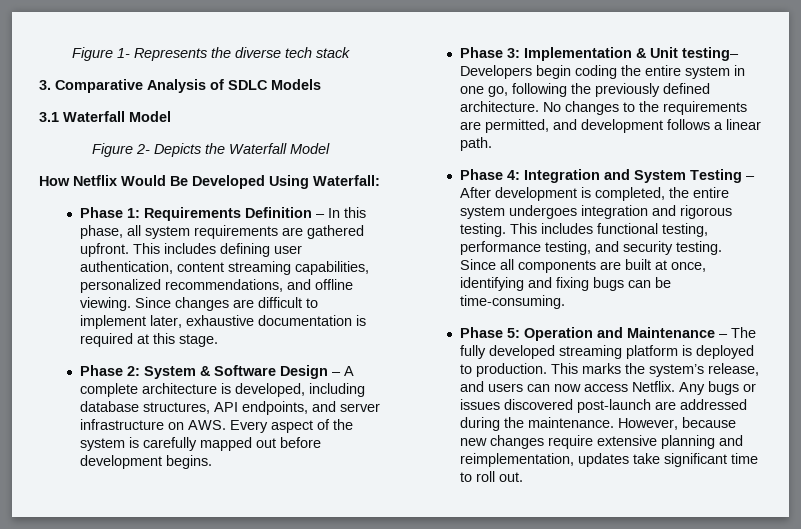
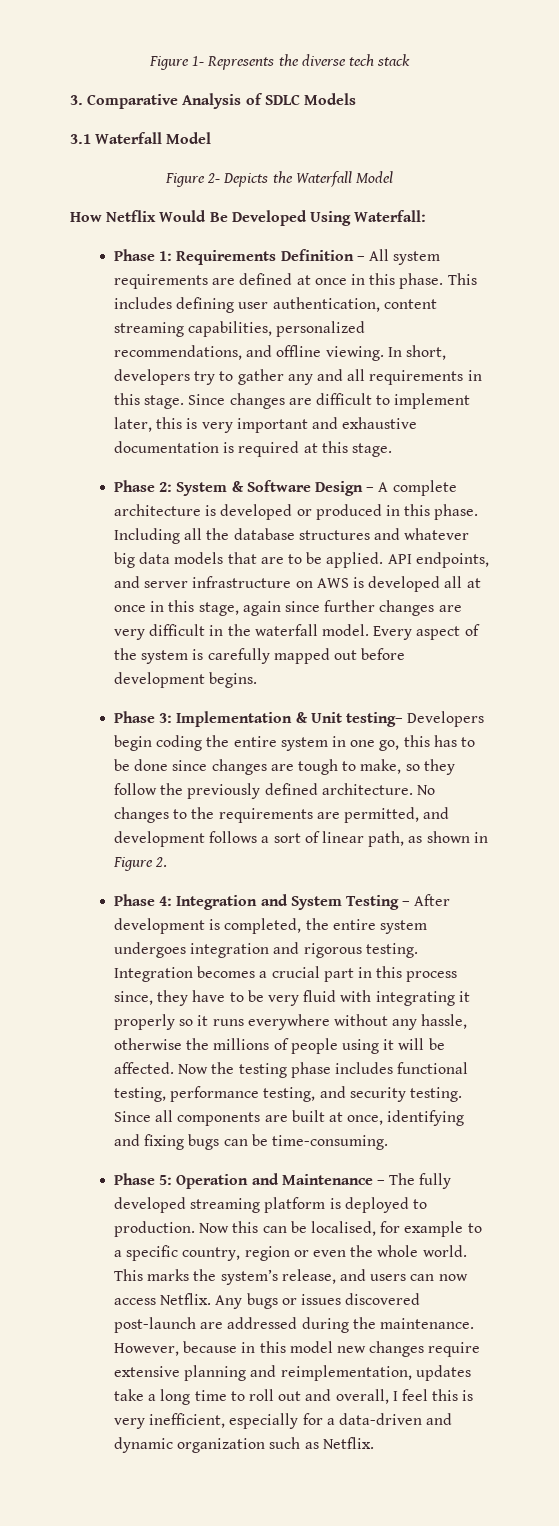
[328,207,367,218] [80,225,365,239] [80,243,130,257] In this phase, all system requirements are gathered upfront. -> [368,249,441,265] [114,273,444,289] All system requirements are defined at once in this phase.
(132, 304) none -> [387,345,446,360] [114,369,482,385] [114,393,185,409] In short, developers try to gather any and all requirements in this stage.
(183, 321) none -> [156,417,338,433] this is very important and
[235,383,366,397] [80,401,211,414] developed, including database structures, -> [220,504,479,520] [114,528,470,544] [114,552,384,568] developed or produced in this phase. Including all the database structures and whatever big data models that are to be applied.
[188,420,227,430] AWS. -> [316,576,481,592] [114,600,462,616] [114,624,369,640] AWS is developed all at once in this stage, again since further changes are very difficult in the waterfall model.
[512,83,568,97] following -> [403,735,475,747] [114,759,455,775] [114,783,158,795] this has to be done since changes are tough to make, so they follow
[726,119,762,130] [460,137,493,151] linear path. -> [273,831,488,847] [113,857,168,871] sort of linear path, as shown in Figure 2.
[510,223,538,234] This -> [114,966,458,982] [114,990,470,1006] [114,1014,468,1030] [114,1038,445,1054] [114,1062,331,1078] Integration becomes a crucial part in this process since, they have to be very fluid with integrating it properly so it runs everywhere without any hassle, otherwise the millions of people using it will be affected. Now the testing phase
(548, 370) none -> [199,1221,482,1237] [114,1245,467,1261] Now this can be localised, for example to a specific country, region or even the whole world.
(737, 422) none -> [241,1341,333,1353] in this model
[664,453,728,467] significant -> [148,1389,191,1405] a long
[499,472,524,482] out. -> [278,1389,474,1404] [114,1413,453,1429] [114,1437,374,1453] out and overall, I feel this is very inefficient, especially for a data-driven and dynamic organization such as Netflix.

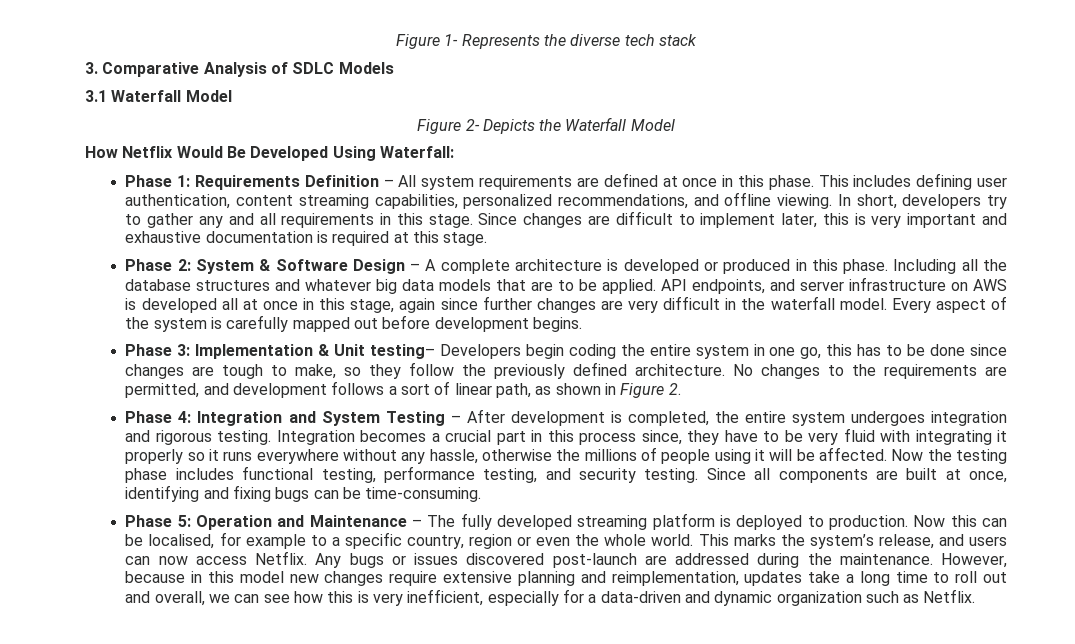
[392,1389,428,1401] I feel -> [209,591,323,603] we can see how

